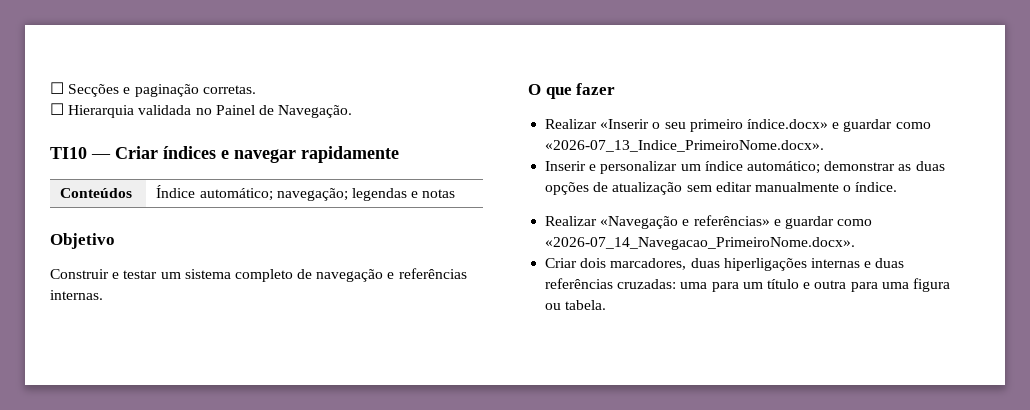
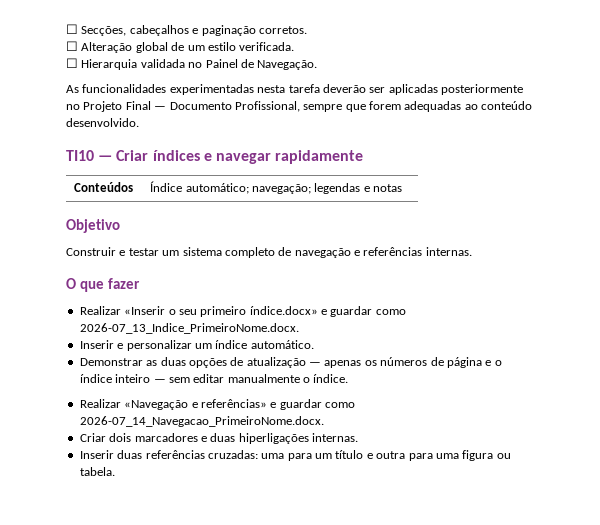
[50,82,256,97] ☐ Secções e paginação corretas. -> [66,24,307,36] [66,41,295,53] ☐ Secções, cabeçalhos e paginação corretos. // ☐ Alteração global de um estilo verificada.
(353, 111) none -> [66,84,523,95] [66,101,533,112] [66,118,139,127] // As funcionalidades experimentadas nesta tarefa deverão ser aplicadas posteriormente no Projeto Final — Documento Profissional, sempre que forem adequadas ao conteúdo desenvolvido.
[545,140,825,152] «2026-07_13_Indice_PrimeiroNome.docx». -> [79,323,299,334] 2026-07_13_Indice_PrimeiroNome.docx.
[746,161,896,174] automático; demonstrar -> [250,340,314,349] [79,358,143,366] automático. // Demonstrar
(683, 188) none -> [309,357,502,368] [79,374,166,383] — apenas os números de página e o índice inteiro —
[545,237,856,250] «2026-07_14_Navegacao_PrimeiroNome.docx». -> [79,416,324,427] 2026-07_14_Navegacao_PrimeiroNome.docx.
[610,258,872,271] marcadores, duas hiperligações internas e -> [134,433,358,444] [79,450,114,459] marcadores e duas hiperligações internas. // Inserir

